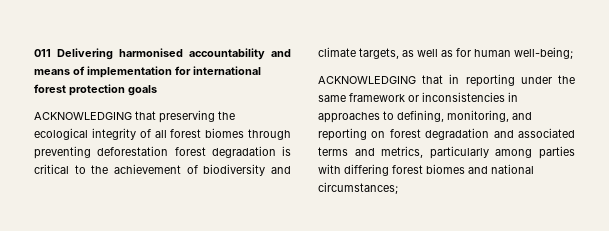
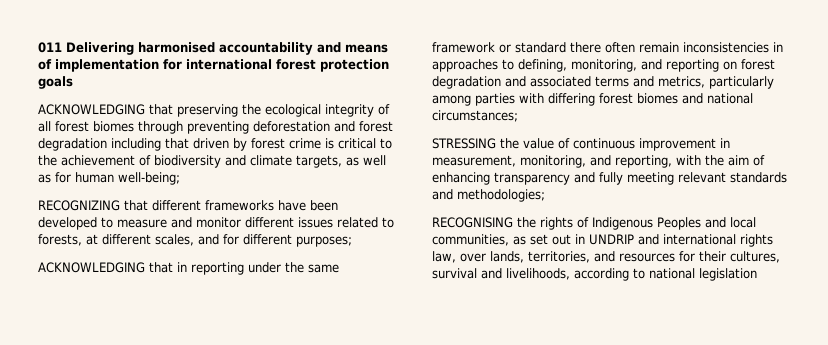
[174,146,276,158] forest degradation -> [334,121,393,132] [38,138,321,151] and forest degradation including that driven by forest crime
(573, 53) none -> [38,200,338,211] [38,217,394,230] [38,234,352,247] // RECOGNIZING that different frameworks have been developed to measure and monitor different issues related to forests, at different scales, and for different purposes;
(419, 98) none -> [515,42,679,53] standard there often remain
(398, 188) none -> [432,138,730,151] [432,155,765,168] [432,172,787,185] [432,189,545,202] [432,217,756,230] [432,234,773,247] [432,251,780,263] [432,268,757,281] // STRESSING the value of continuous improvement in measurement, monitoring, and reporting, with the aim of enhancing transparency and fully meeting relevant standards and methodologies; // RECOGNISING the rights of Indigenous Peoples and local communities, as set out in UNDRIP and international rights law, over lands, territories, and resources for their cultures, survival and livelihoods, according to national legislation

